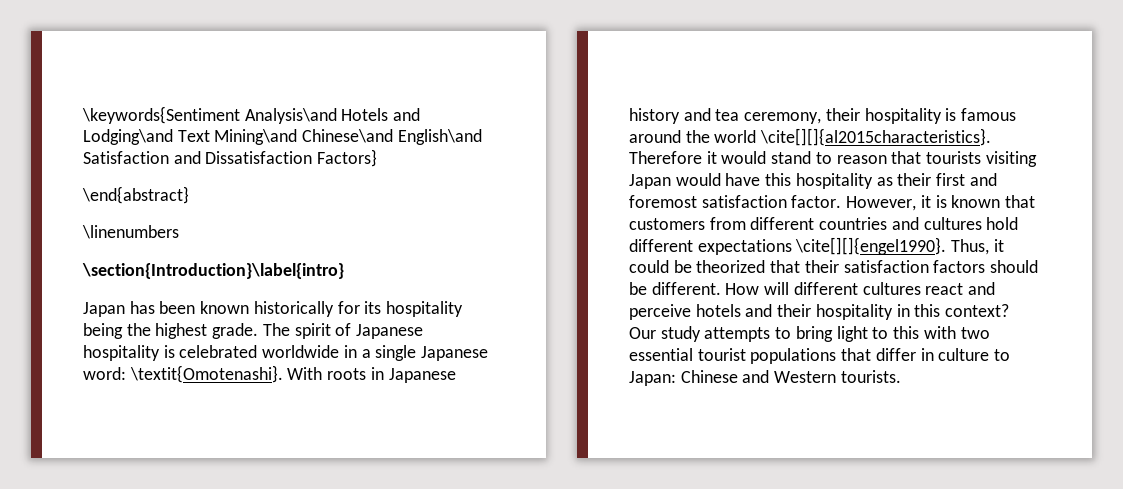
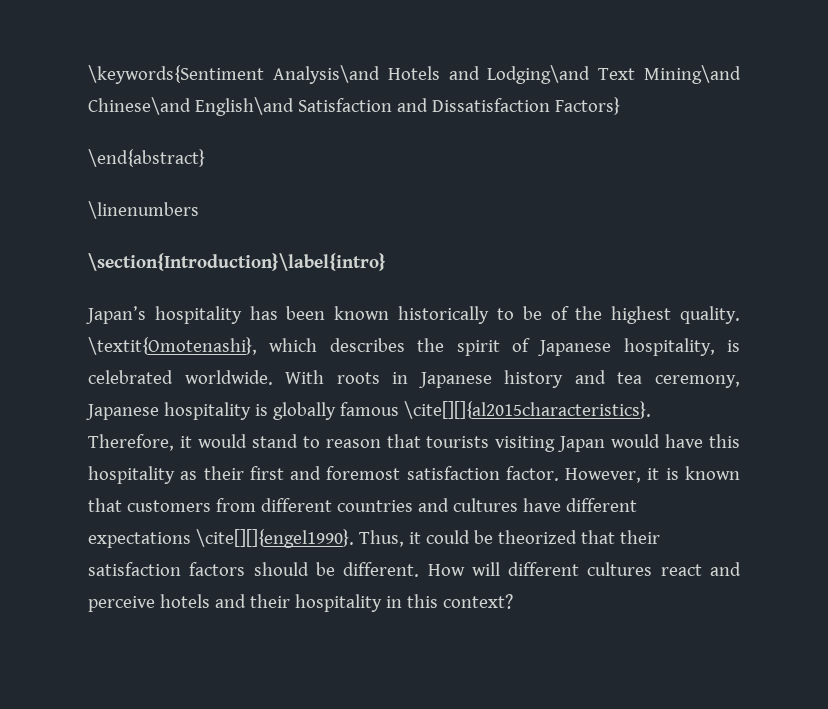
[83,302,125,317] Japan -> [86,306,242,324] Japan’s hospitality
[337,301,464,317] [83,323,290,339] for its hospitality being the highest grade. The -> [496,306,740,324] [88,337,445,355] to be of the highest quality. \textit{Omotenashi}, which describes the
[83,345,160,361] hospitality -> [623,338,715,356] hospitality,
[262,345,489,361] [83,365,283,383] worldwide in a single Japanese word: \textit{Omotenashi}. -> [184,370,273,385] worldwide.
[825,108,1017,124] [629,128,992,146] [629,151,702,164] their hospitality is famous around the world \cite[][]{al2015characteristics}. Therefore -> [86,401,651,420] [88,434,174,451] Japanese hospitality is globally famous \cite[][]{al2015characteristics}. Therefore,
[986,217,1019,230] hold -> [522,498,561,512] have
[629,326,990,342] [629,348,1011,364] [629,370,901,386] Our study attempts to bring light to this with two essential tourist populations that differ in culture to Japan: Chinese and Western tourists. -> (513, 601) none

